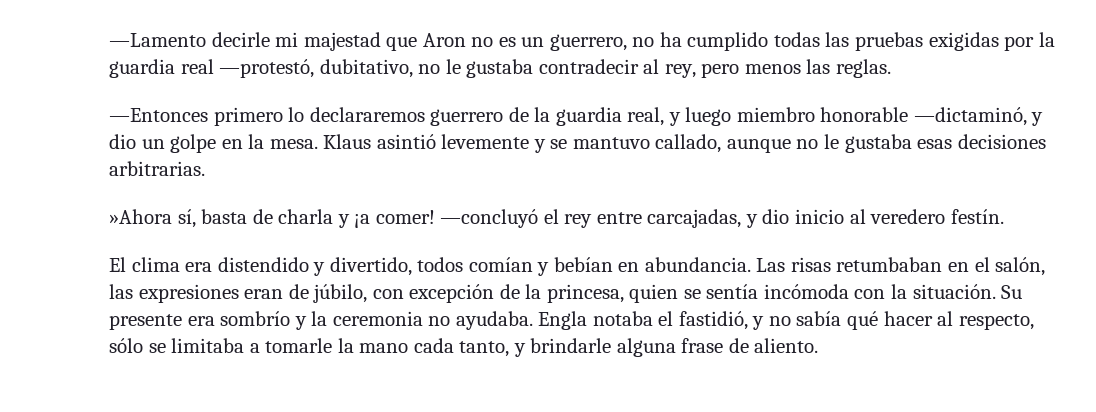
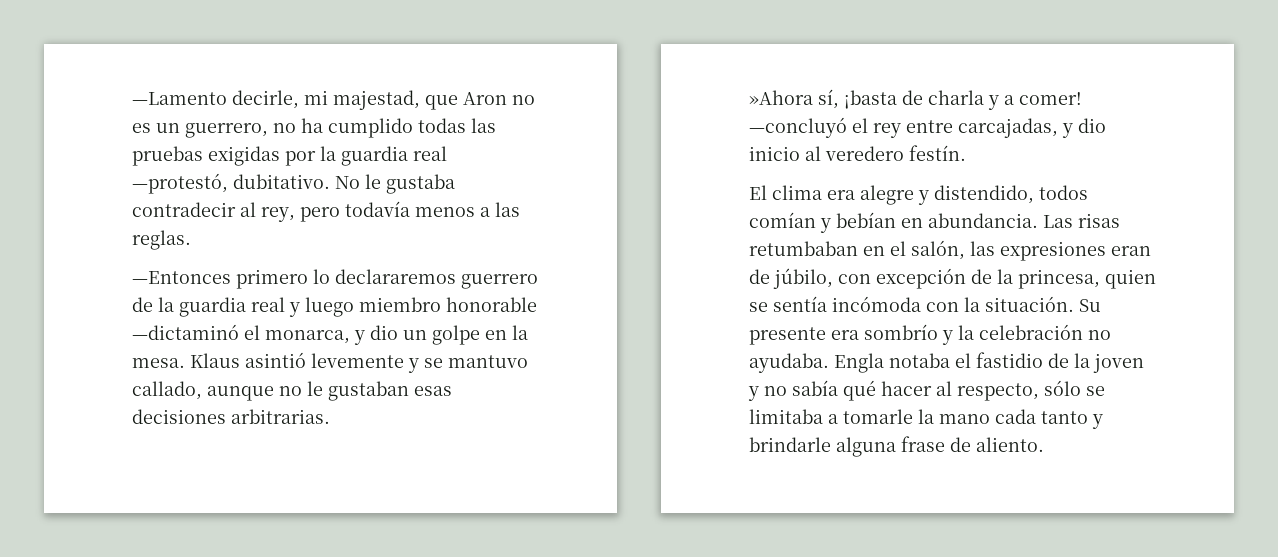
[211,32,381,51] decirle mi majestad -> [232,90,420,110] decirle, mi majestad,
[319,59,441,78] dubitativo, no -> [233,174,360,189] dubitativo. No
[744,64,801,74] menos -> [345,201,490,217] todavía menos a
[627,107,665,126] real, -> [251,297,285,312] real
[913,107,1027,126] —dictaminó, -> [132,324,350,344] —dictaminó el monarca,
[844,134,912,153] gustaba -> [328,381,409,401] gustaban
[201,209,248,224] basta -> [844,90,897,109] ¡basta
[354,214,371,228] ¡a -> [1004,95,1014,105] a
[217,257,412,276] distendido y divertido, -> [860,185,1034,205] alegre y distendido,
[332,311,423,326] ceremonia -> [979,324,1083,340] celebración
[678,311,748,330] fastidió, -> [976,352,1144,373] fastidio de la joven
[459,341,510,357] tanto, -> [1041,411,1088,424] tanto

